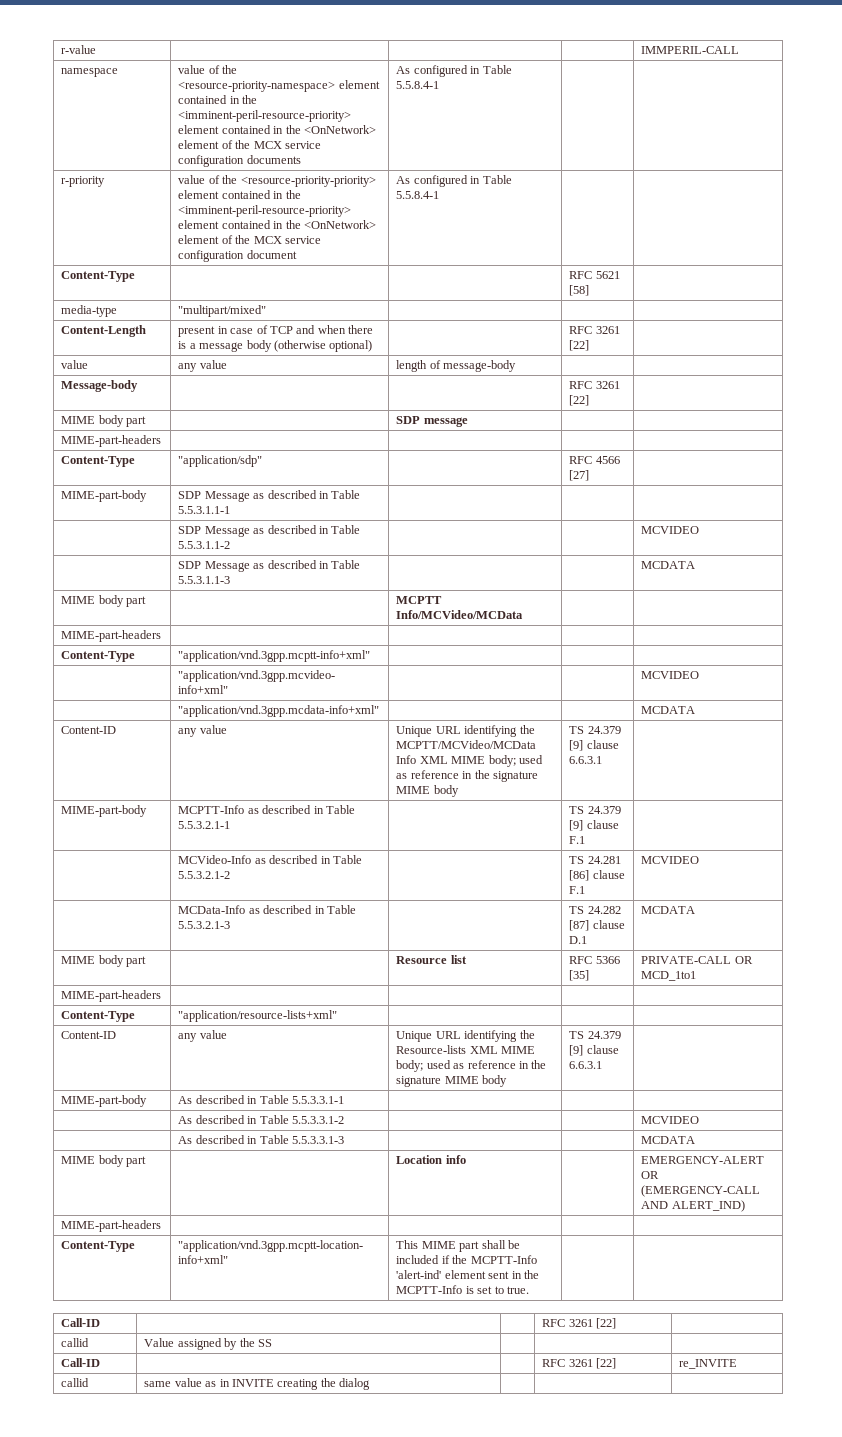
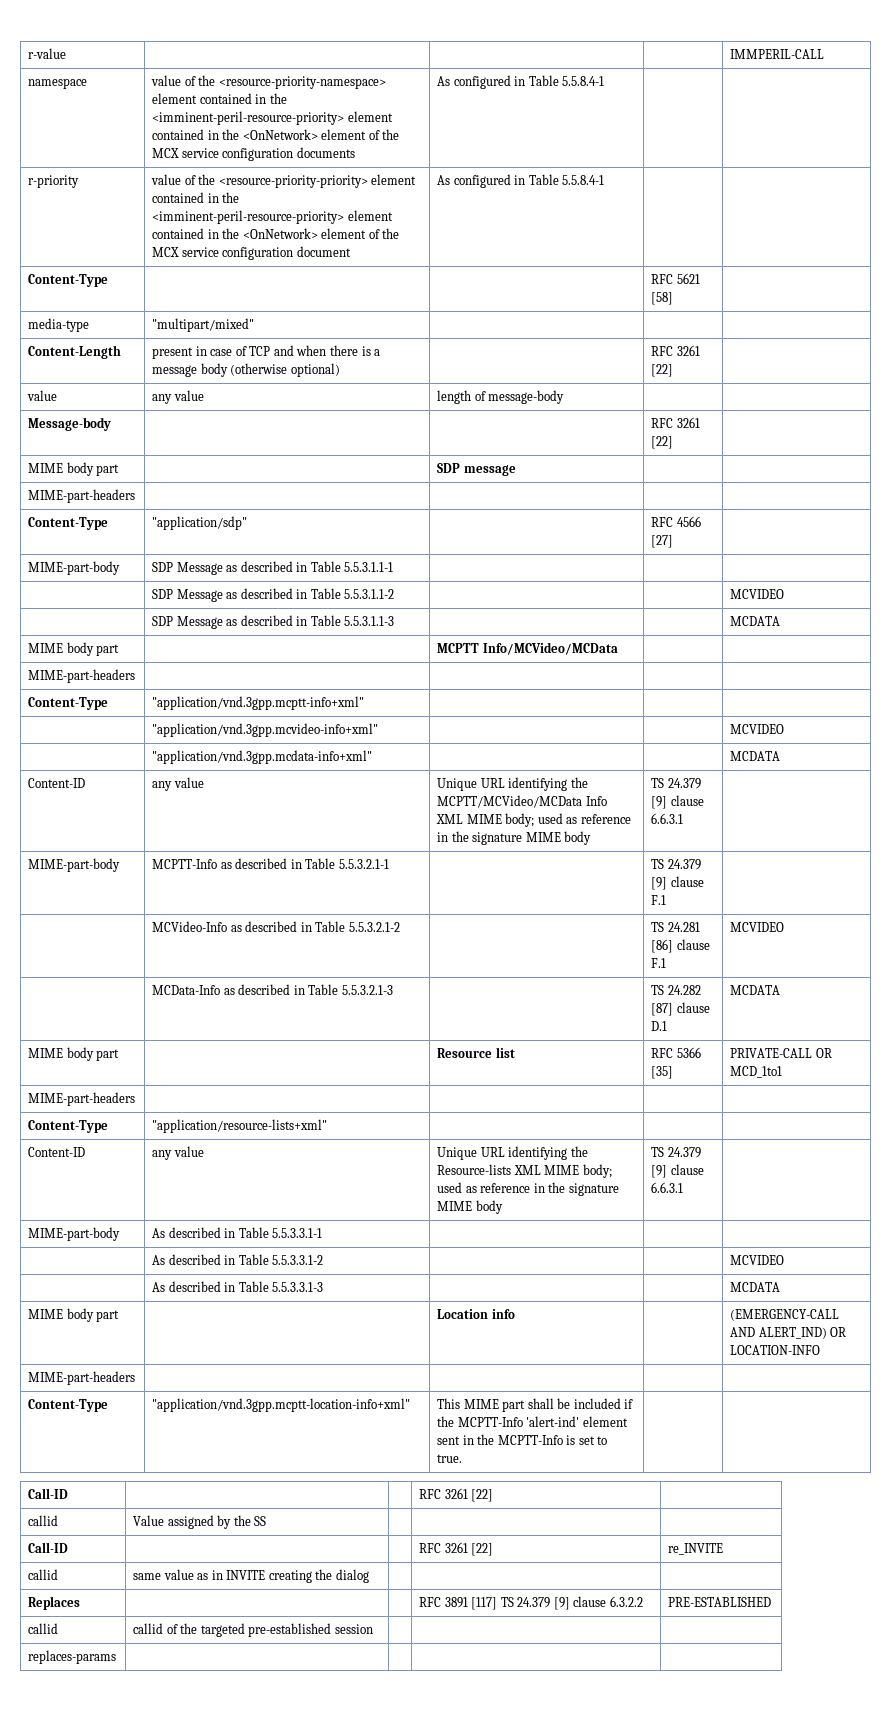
[641,1156,765,1164] [641,1171,660,1179] EMERGENCY-ALERT OR -> (515, 1314) none
(745, 1206) none -> [830,1327,847,1337] [730,1345,821,1355] OR LOCATION-INFO
(371, 1384) none -> [28,1596,81,1610] [419,1596,643,1610] [668,1597,772,1607] [28,1623,59,1634] [133,1623,373,1637] [28,1650,117,1664] // Replaces | | | RFC 3891 [117] TS 24.379 [9] clause 6.3.2.2 | PRE-ESTABLISHED // callid | callid of the targeted pre-established session | | | // replaces-params | | | |

